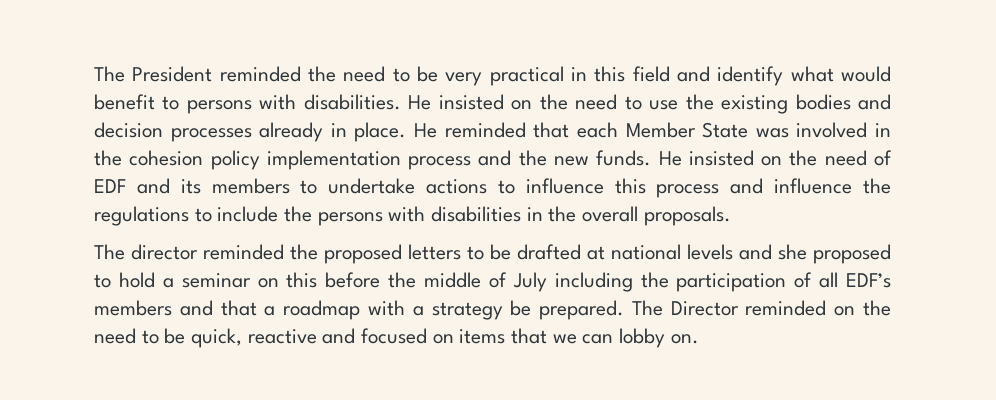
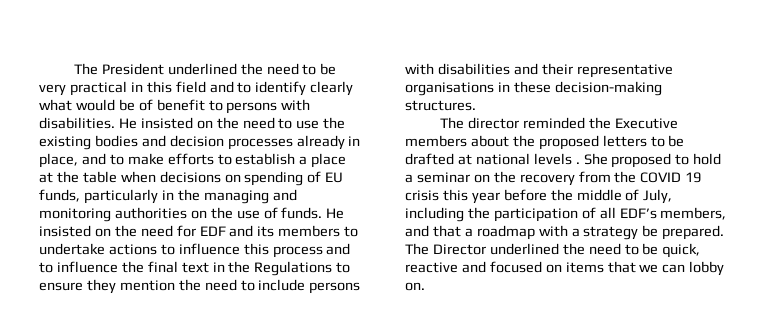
[219,66,301,82] reminded -> [167,63,237,75] underlined
[717,66,892,86] identify what would -> [237,81,354,96] [39,99,153,111] to identify clearly what would be of
[354,122,891,142] [94,150,589,170] place. He reminded that each Member State was involved in the cohesion policy implementation process and the new -> [39,153,347,168] [39,171,344,186] [39,189,297,204] [39,207,278,222] place, and to make efforts to establish a place at the table when decisions on spending of EU funds, particularly in the managing and monitoring authorities on the use of
[874,150,893,166] of -> [176,225,196,237] for
(764, 186) none -> [39,262,53,273] to
[94,206,189,226] regulations -> [147,261,351,276] [39,279,237,294] final text in the Regulations to ensure they mention the need
[284,206,313,222] the -> (306, 285) none
[526,206,731,226] in the overall proposals. -> [513,63,673,78] [405,81,662,96] [405,100,476,111] and their representative organisations in these decision-making structures.
(318, 252) none -> [614,118,678,129] [405,135,535,147] Executive members about the
[739,244,807,260] and she -> [575,153,608,165] . She
[286,272,318,288] this -> [493,171,702,186] [405,189,500,204] the recovery from the COVID 19 crisis this year
[512,272,547,292] July -> [643,189,673,204] July,
[94,300,172,316] members -> [660,207,727,220] members,
[745,300,856,316] reminded on -> [489,243,559,255] underlined

